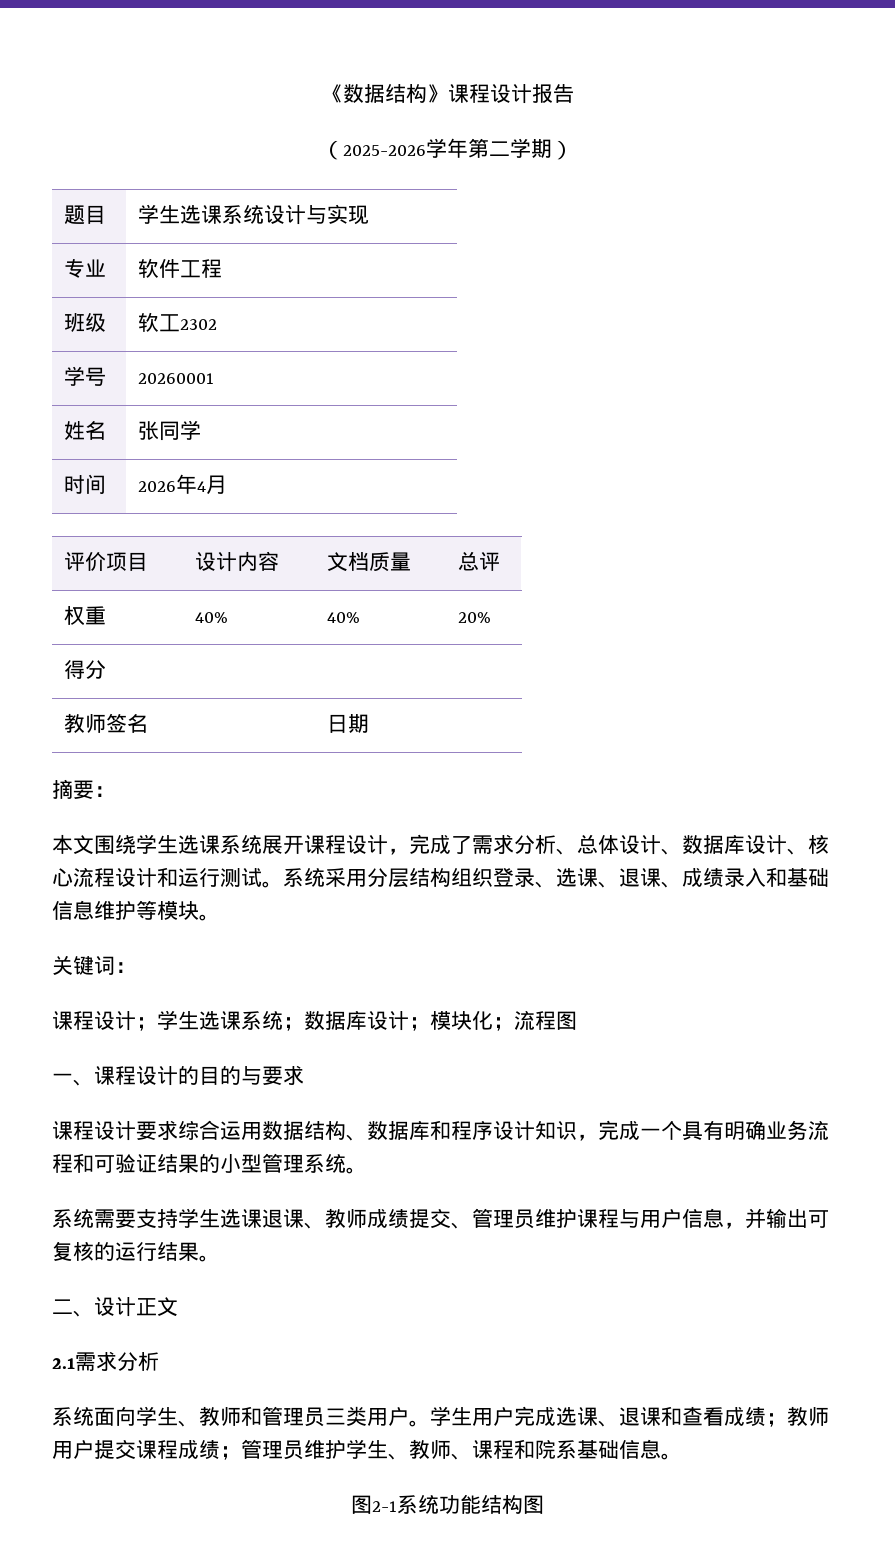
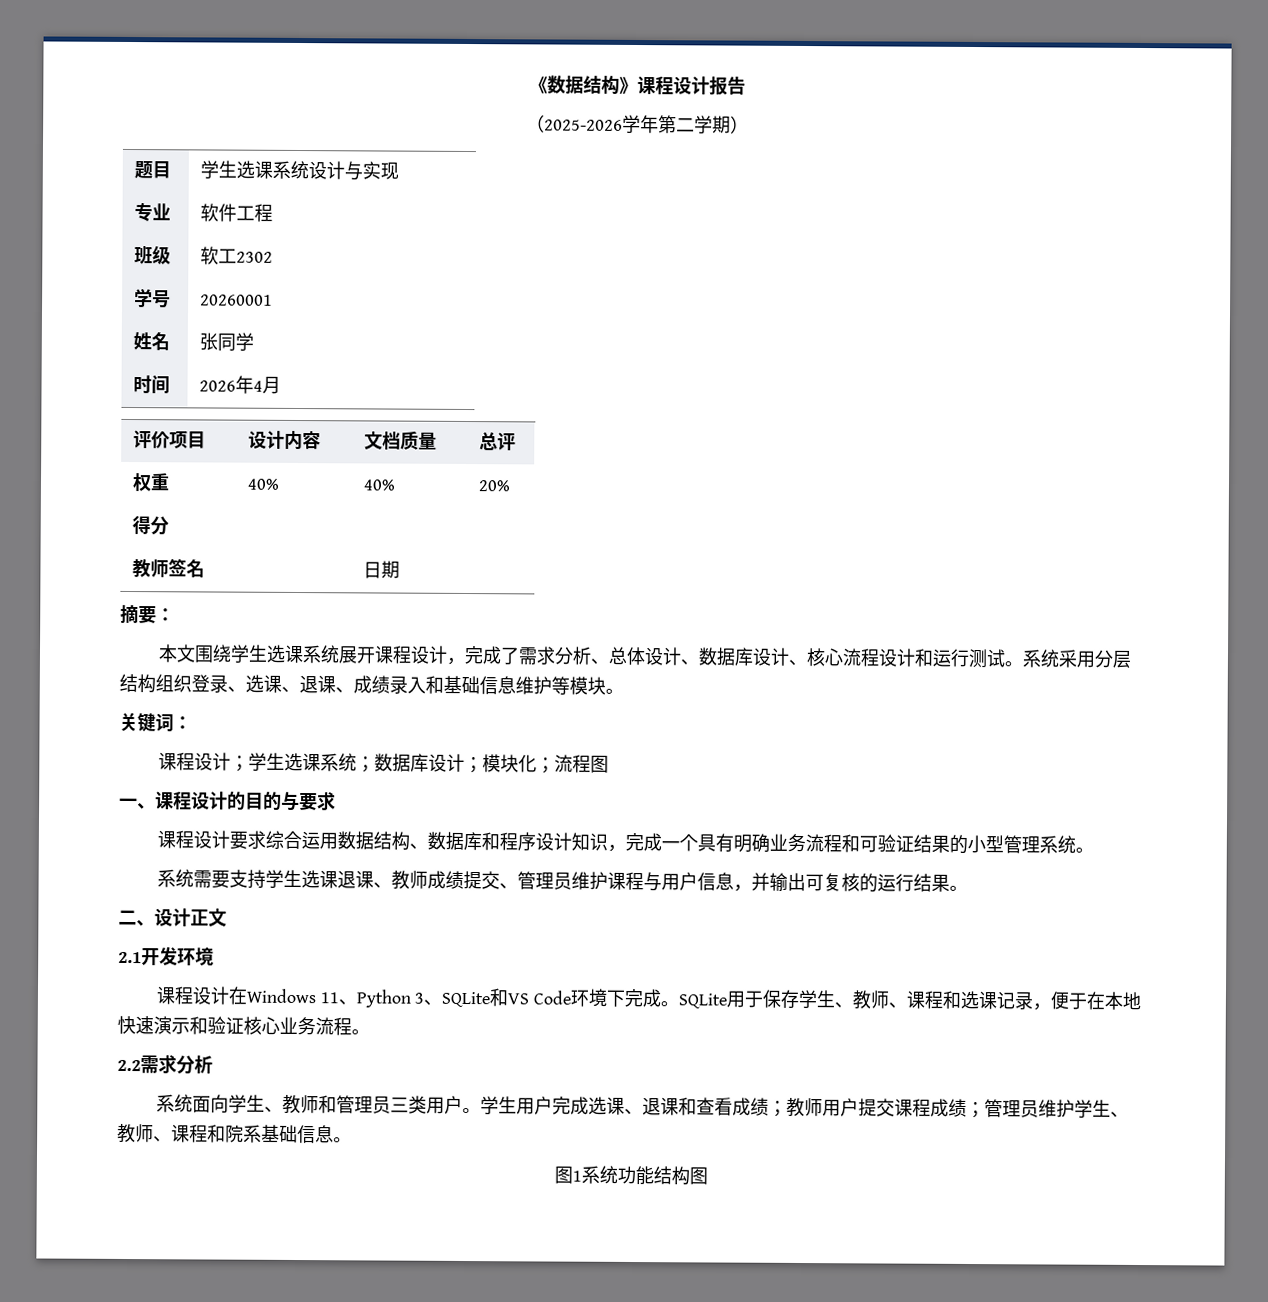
(75, 1363) none -> [141,946,214,966] [155,986,1142,1011] [117,1015,370,1036] [117,1059,141,1072] 开发环境 // 课程设计在Windows 11、Python 3、SQLite和VS Code环境下完成。SQLite用于保存学生、教师、课程和选课记录，便于在本地快速演示和验证核心业务流程。 // 2.2
[372,1501,397,1512] 2-1 -> [571,1170,582,1182] 1

